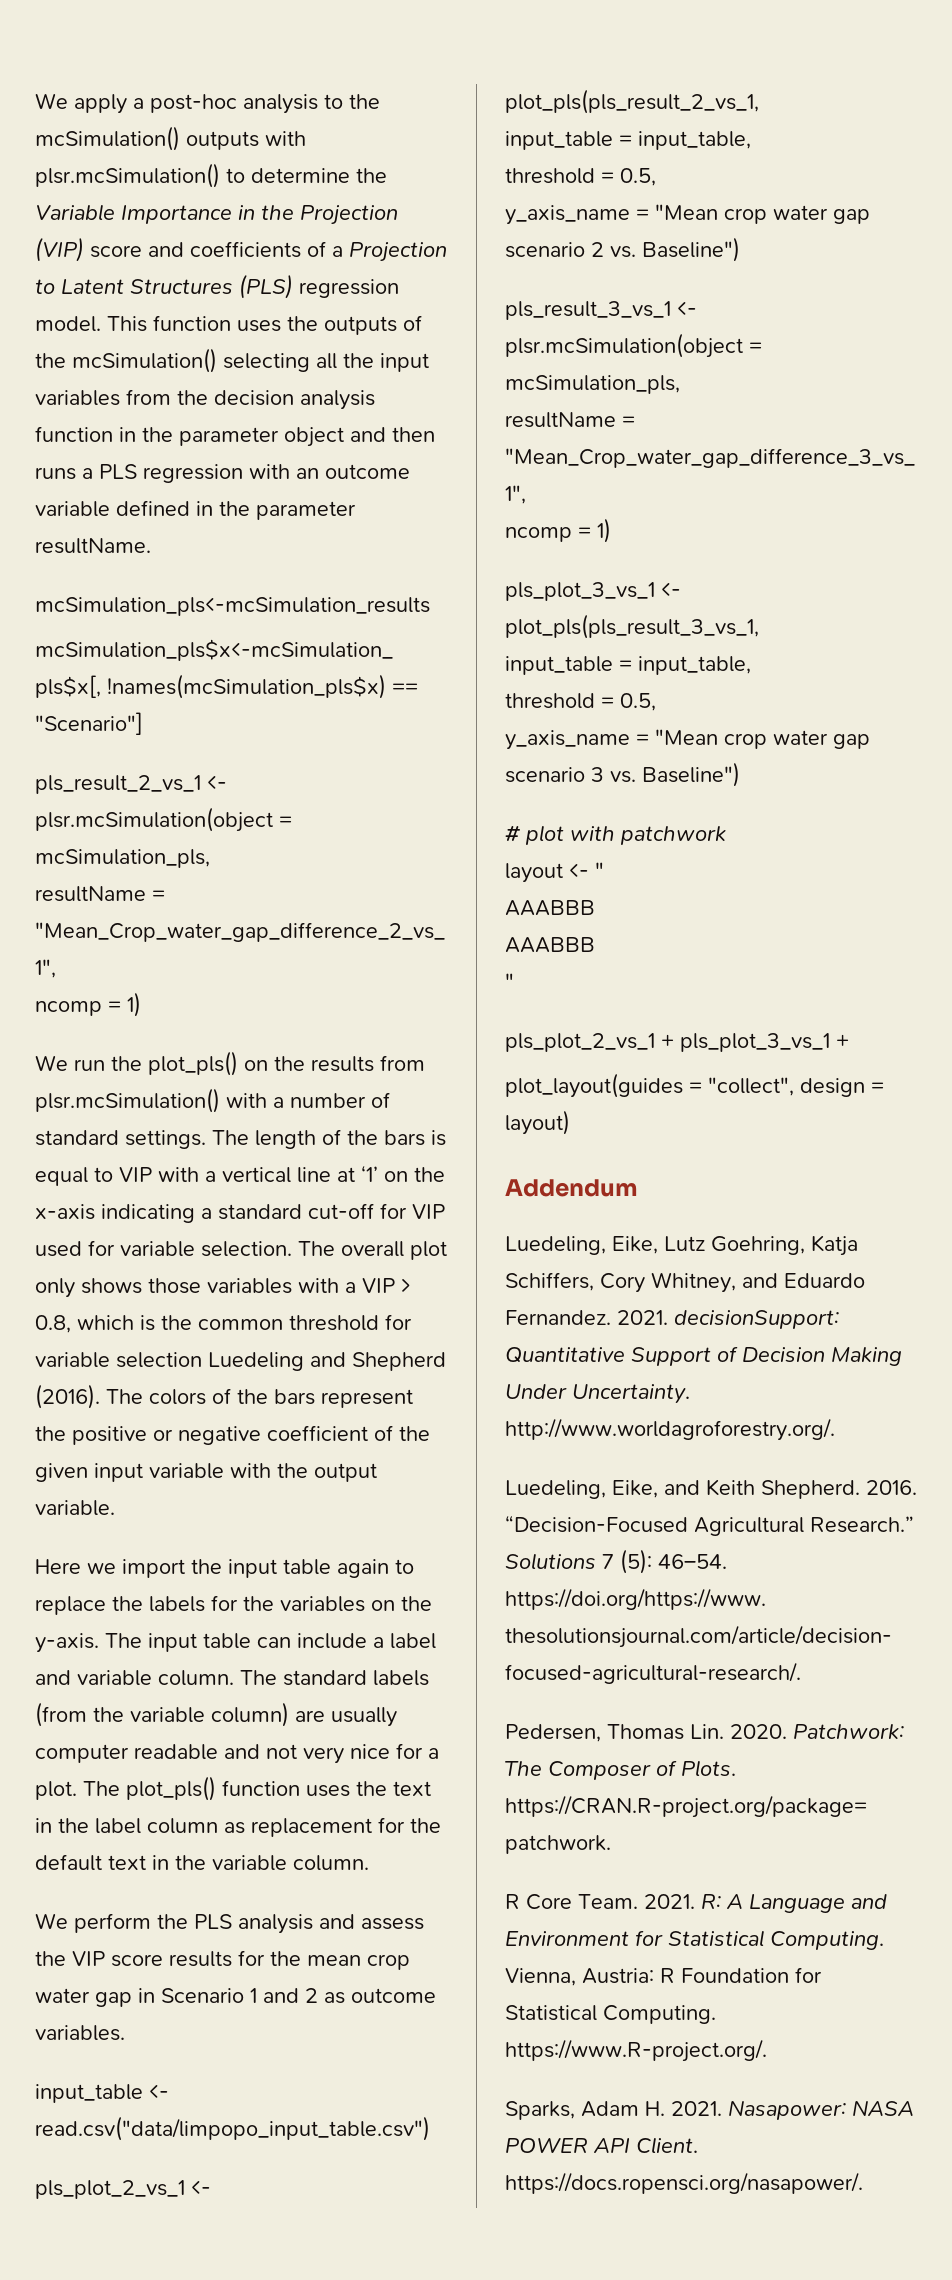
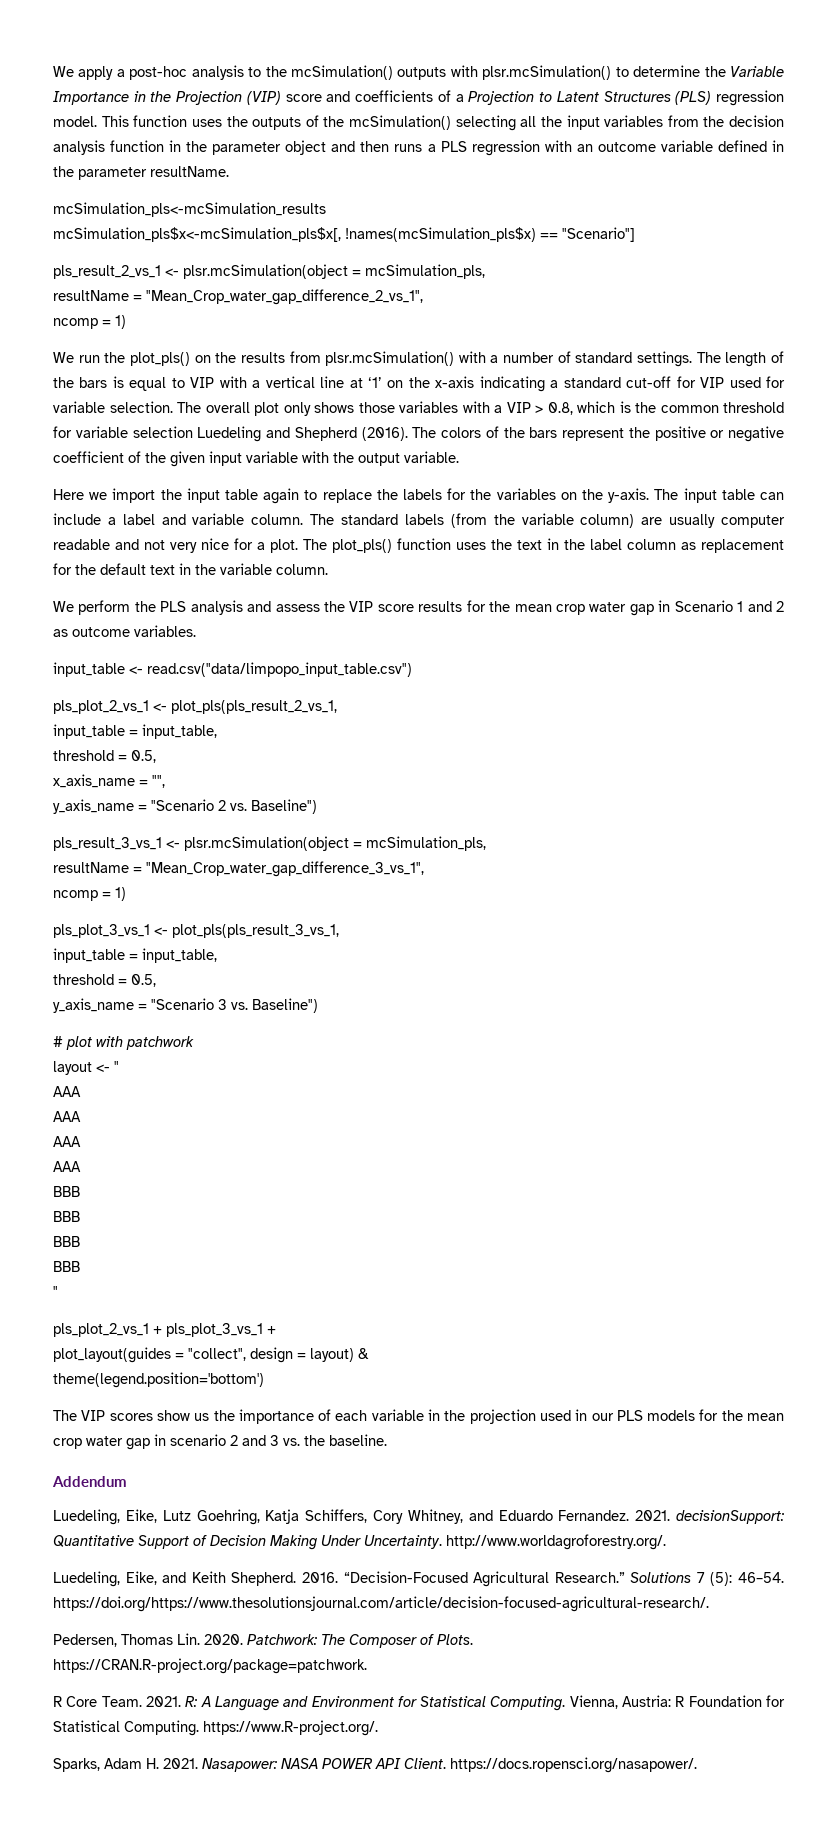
[505,204,870,225] [505,242,585,258] // y_axis_name = "Mean crop water gap scenario -> [53,774,165,788] [53,799,214,814] // x_axis_name = "", // y_axis_name = "Scenario
[655,729,870,749] [505,767,585,783] "Mean crop water gap scenario -> [151,998,214,1010] "Scenario
[505,900,595,916] [505,937,595,953] AAABBB // AAABBB -> [53,1086,81,1097] [53,1111,81,1122] [53,1136,81,1147] [53,1161,81,1172] [53,1186,80,1197] [53,1211,80,1222] [53,1236,80,1247] [53,1261,80,1272] AAA // AAA // AAA // AAA // BBB // BBB // BBB // BBB
(570, 1122) none -> [358,1348,369,1359] [53,1372,264,1388] [53,1409,784,1424] [53,1434,387,1450] & // theme(legend.position='bottom') // The VIP scores show us the importance of each variable in the projection used in our PLS models for the mean crop water gap in scenario 2 and 3 vs. the baseline.

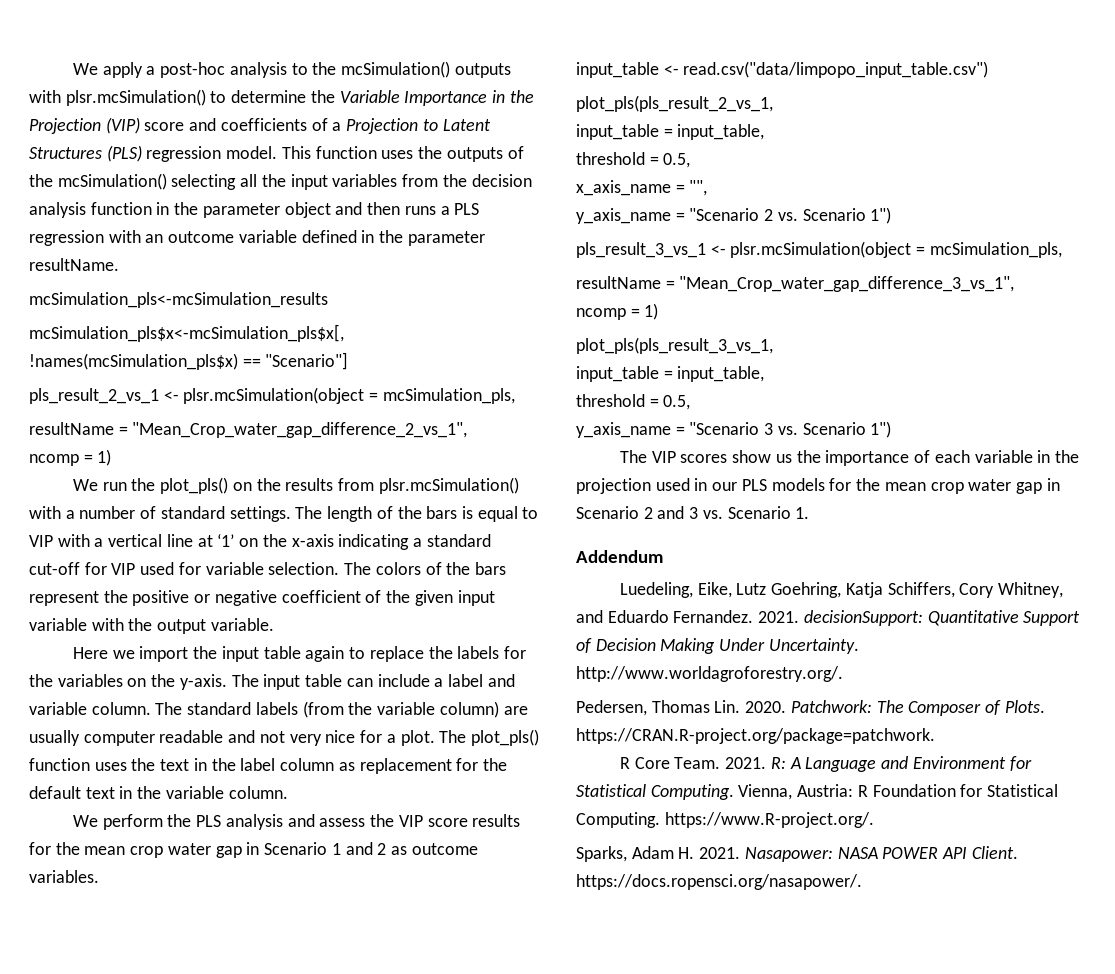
[205,401,784,416] [53,426,437,442] overall plot only shows those variables with a VIP > 0.8, which is the common threshold for variable selection Luedeling and Shepherd (2016). The -> (372, 568) none
[53,700,167,714] pls_plot_2_vs_1 <- -> (989, 69) none
[251,799,317,814] Baseline") -> [802,207,892,224] Scenario 1")
[53,924,168,938] pls_plot_3_vs_1 <- -> (659, 311) none
[252,998,318,1013] [53,1036,194,1050] [53,1061,119,1075] [53,1086,81,1097] [53,1111,81,1122] [53,1136,81,1147] [53,1161,81,1172] [53,1186,80,1197] [53,1211,80,1222] [53,1236,80,1247] [53,1261,80,1272] [53,1286,58,1297] [53,1323,276,1337] [53,1347,369,1363] [53,1372,264,1388] Baseline") // # plot with patchwork // layout <- " // AAA // AAA // AAA // AAA // BBB // BBB // BBB // BBB // " // pls_plot_2_vs_1 + pls_plot_3_vs_1 + // plot_layout(guides = "collect", design = layout) & // theme(legend.position='bottom') -> [802,421,892,438] Scenario 1")
[170,1434,226,1446] scenario -> [576,506,639,519] Scenario
[304,1434,387,1446] the baseline. -> [727,506,810,519] Scenario 1.
[53,1571,785,1587] [53,1596,709,1612] // Luedeling, Eike, and Keith Shepherd. 2016. “Decision-Focused Agricultural Research.” Solutions 7 (5): 46–54. https://doi.org/https://www.thesolutionsjournal.com/article/decision-focused-agricultural-research/. -> (843, 674) none

